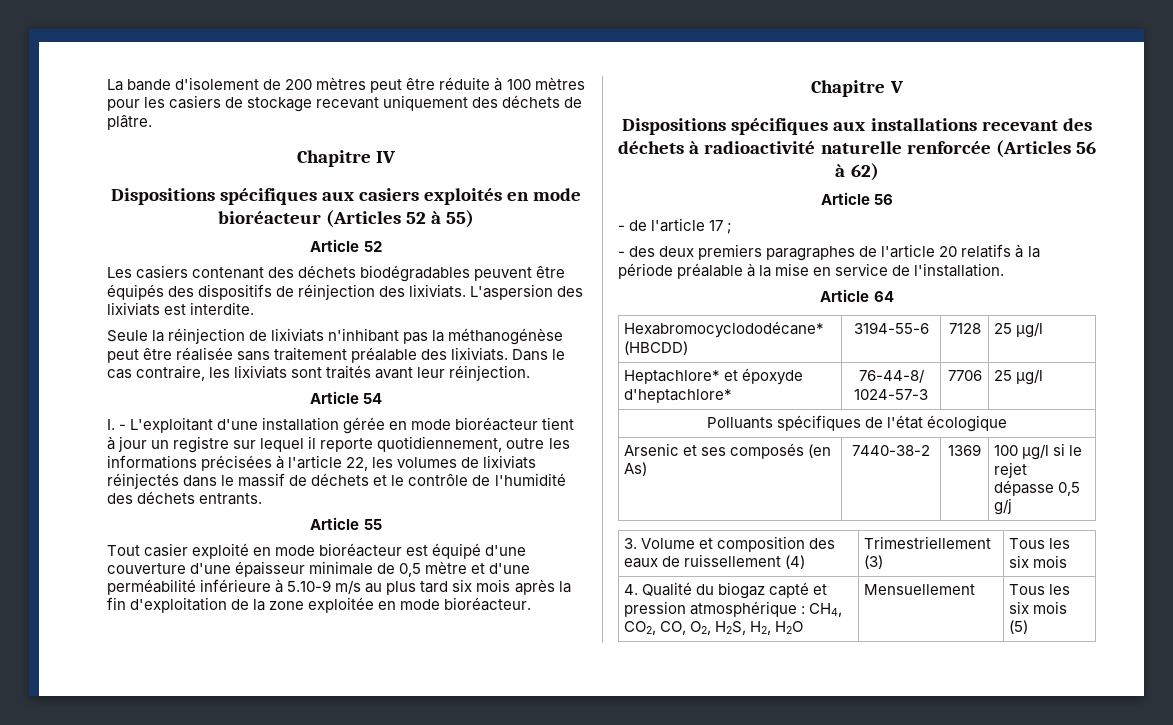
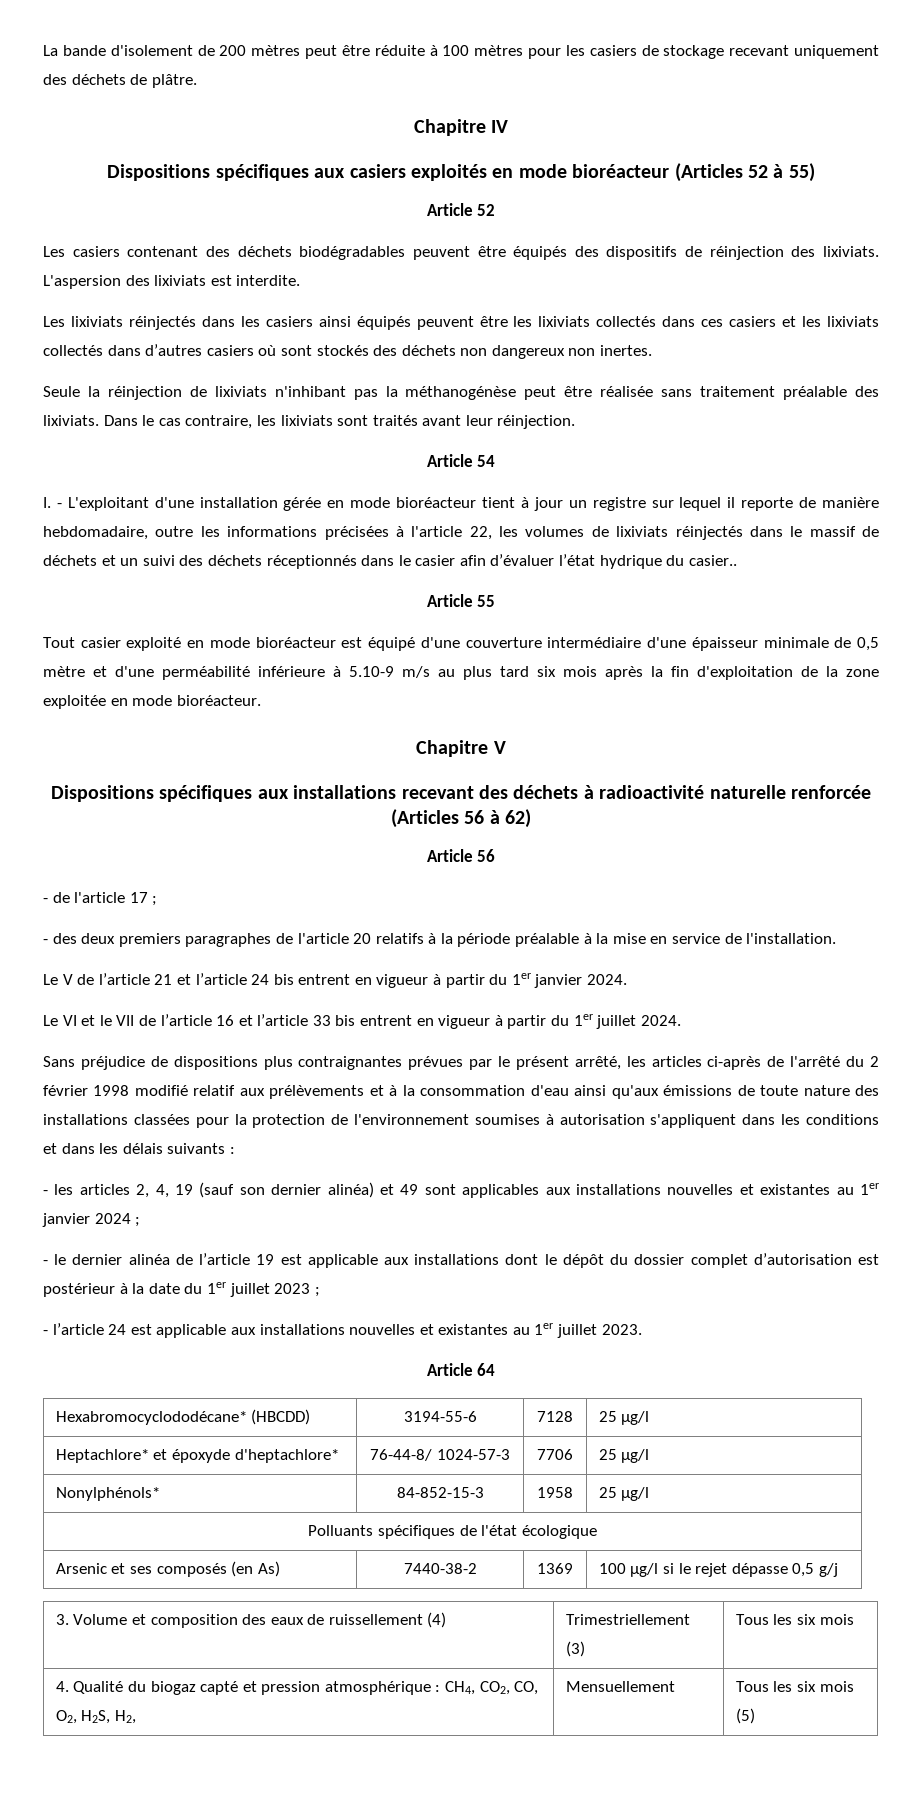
(255, 308) none -> [43,316,880,330] [43,344,653,359] // Les lixiviats réinjectés dans les casiers ainsi équipés peuvent être les lixiviats collectés dans ces casiers et les lixiviats collectés dans d’autres casiers où sont stockés des déchets non dangereux non inertes.
[377,436,503,452] quotidiennement, -> [799,497,880,508] [43,526,148,540] de manière hebdomadaire,
[391,473,566,486] [107,491,263,505] le contrôle de l'humidité des déchets entrants. -> [120,554,737,569] un suivi des déchets réceptionnés dans le casier afin d’évaluer l’état hydrique du casier..
(186, 568) none -> [547,637,642,648] intermédiaire
(1005, 270) none -> [43,973,628,988] [43,1014,681,1029] [43,1056,879,1070] [43,1085,879,1099] [43,1114,879,1128] [43,1143,235,1154] [43,1182,879,1198] [42,1213,141,1227] [43,1253,879,1268] [43,1282,320,1297] [43,1323,642,1338] // Le V de l’article 21 et l’article 24 bis entrent en vigueur à partir du 1er janvier 2024. // Le VI et le VII de l’article 16 et l’article 33 bis entrent en vigueur à partir du 1er juillet 2024. // Sans préjudice de dispositions plus contraignantes prévues par le présent arrêté, les articles ci-après de l'arrêté du 2 février 1998 modifié relatif aux prélèvements et à la consommation d'eau ainsi qu'aux émissions de toute nature des installations classées pour la protection de l'environnement soumises à autorisation s'appliquent dans les conditions et dans les délais suivants : // - les articles 2, 4, 19 (sauf son dernier alinéa) et 49 sont applicables aux installations nouvelles et existantes au 1er janvier 2024 ; // - le dernier alinéa de l’article 19 est applicable aux installations dont le dépôt du dossier complet d’autorisation est postérieur à la date du 1er juillet 2023 ; // - l’article 24 est applicable aux installations nouvelles et existantes au 1er juillet 2023.
(1044, 377) none -> [55,1487,160,1501] [396,1487,484,1498] [537,1487,573,1498] [598,1487,650,1501] // Nonylphénols* | 84-852-15-3 | 1958 | 25 µg/l
[775,621,804,634] H2O -> (136, 1717) none

